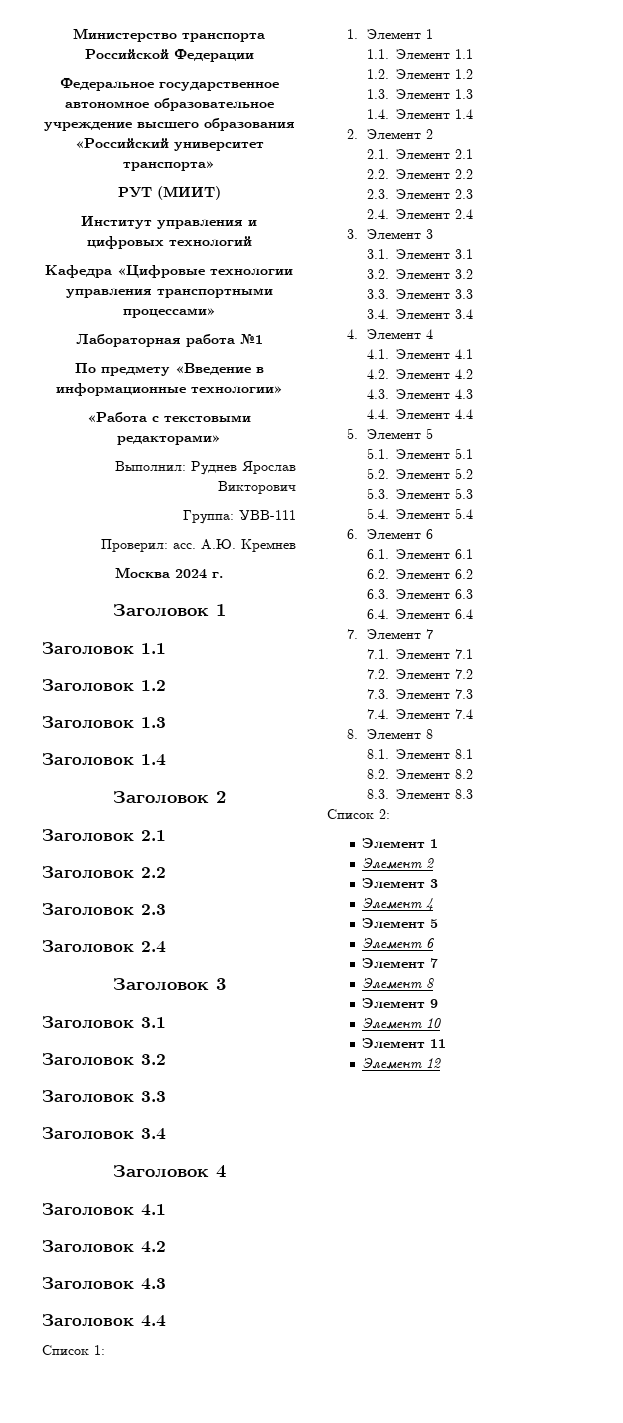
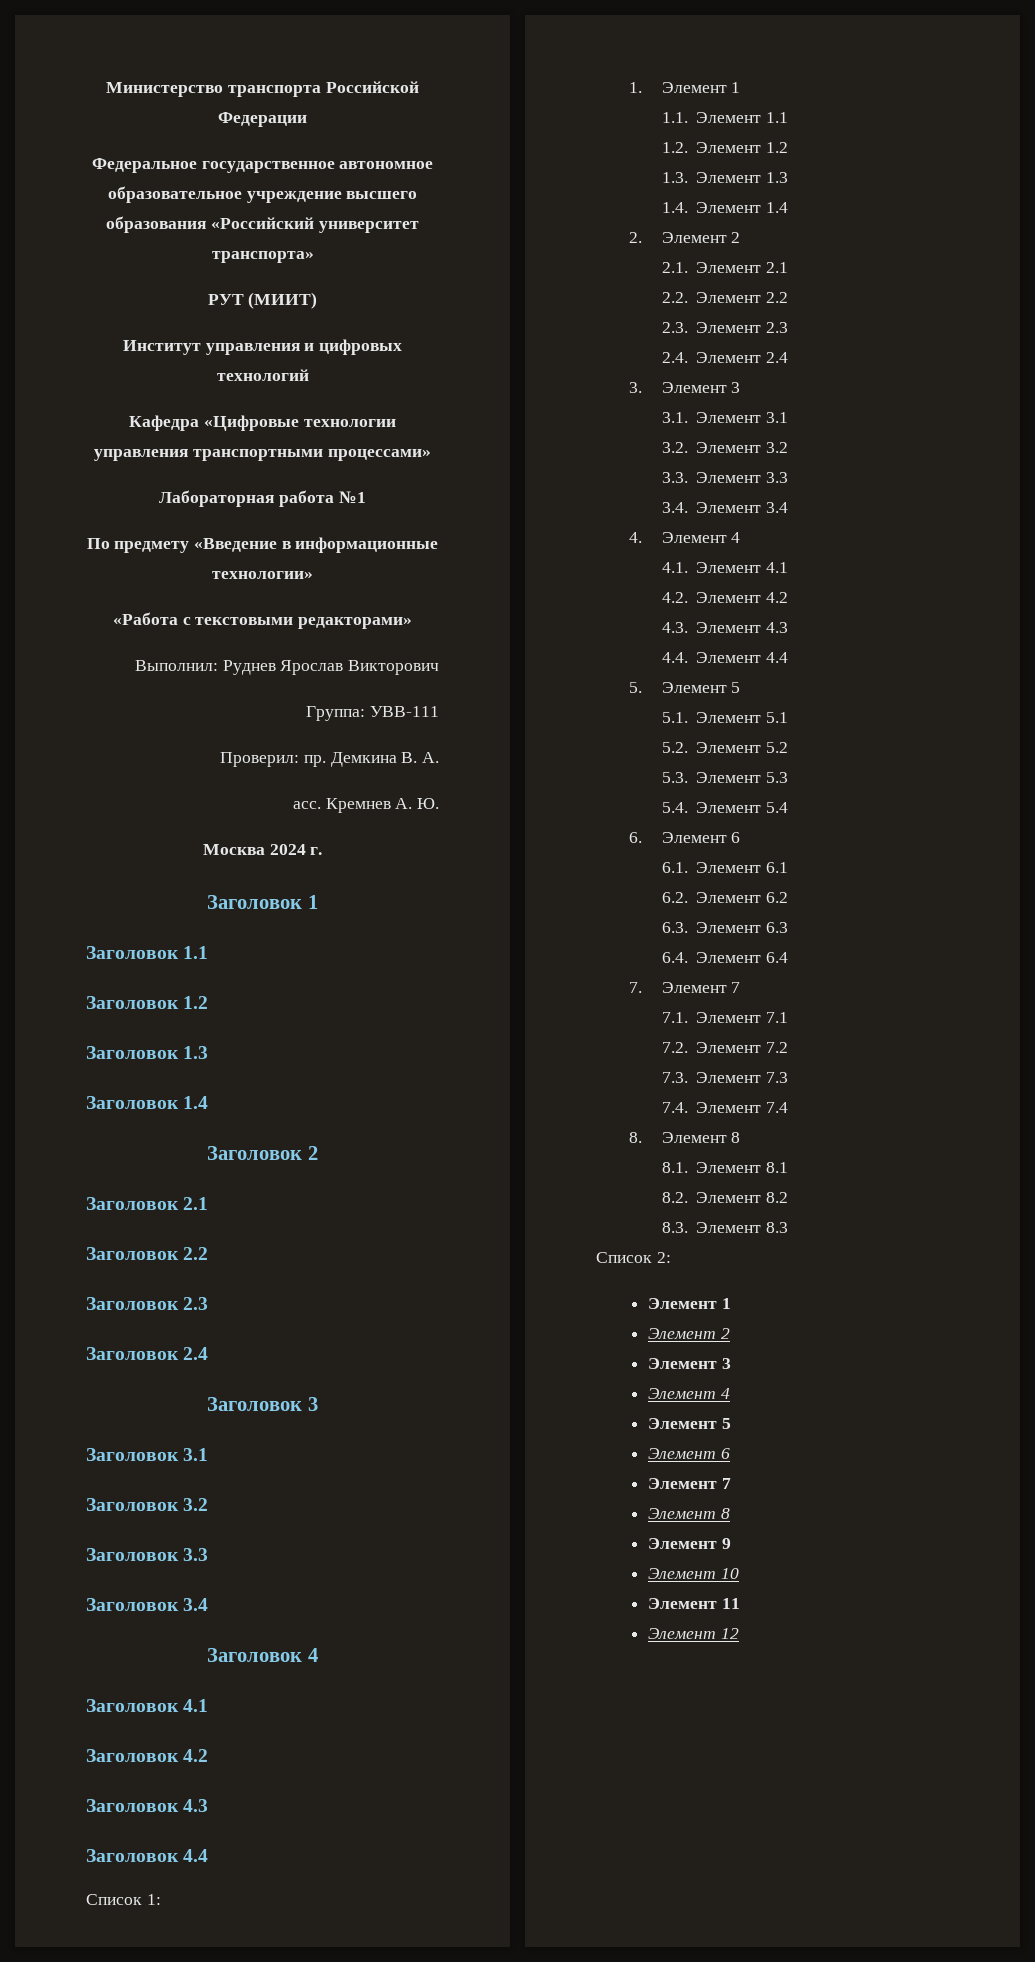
[173,539,236,550] асс. А.Ю. -> [303,752,439,767] [292,801,321,809] пр. Демкина В. А. // асс.
(296, 545) none -> [395,798,439,809] А. Ю.

